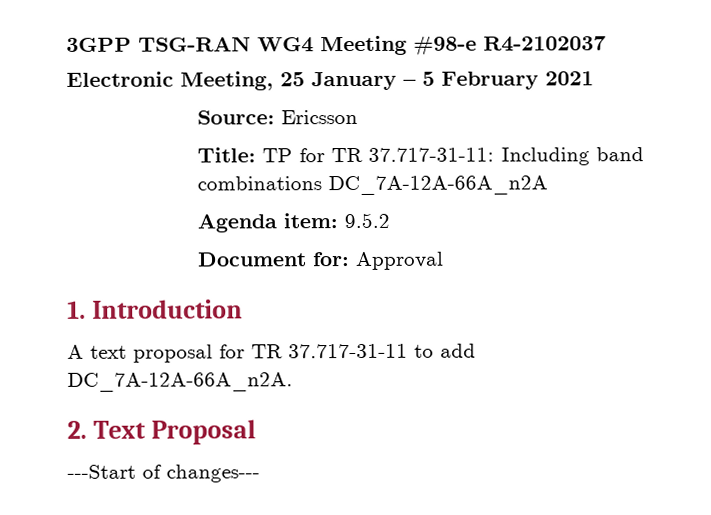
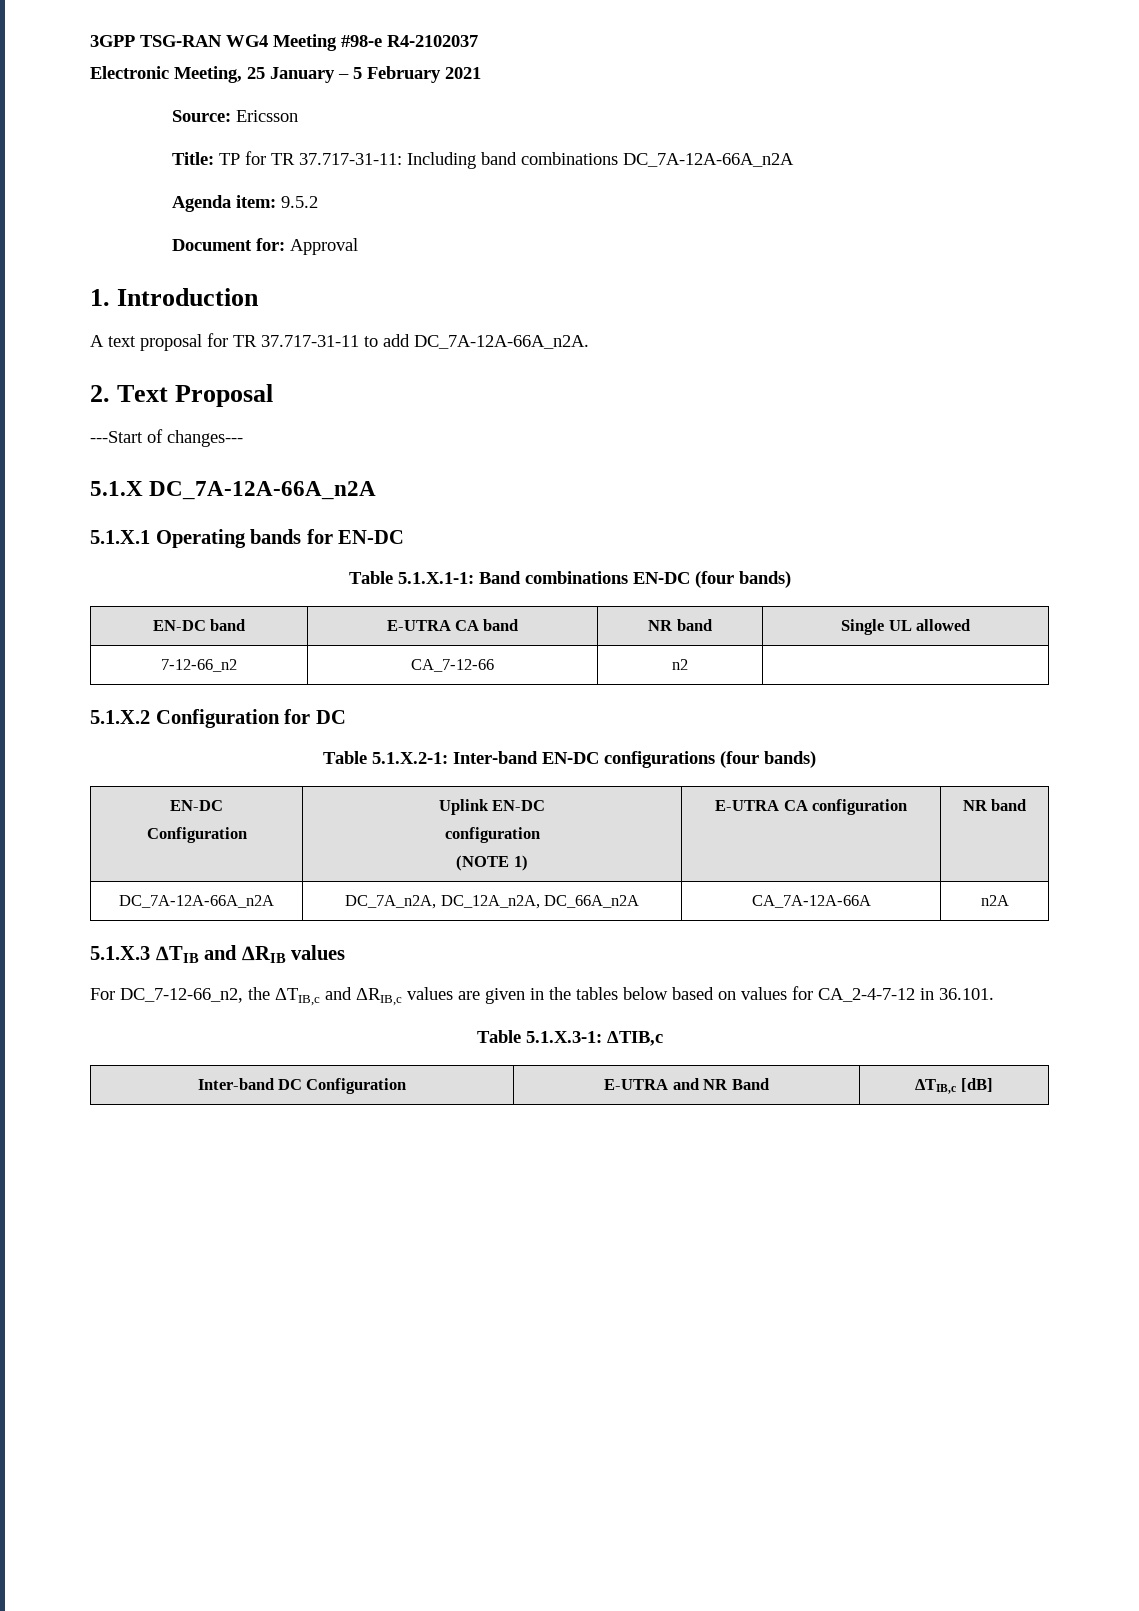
(260, 473) none -> [90,481,377,500] [90,529,405,548] [348,571,791,588] [152,619,246,631] [386,619,519,631] [648,619,712,631] [841,619,970,635] [161,659,237,672] [410,659,494,672] [672,659,688,670] [90,709,346,728] [323,751,816,768] [170,800,223,811] [146,827,247,843] [438,799,546,815] [444,827,540,843] [456,855,528,871] [715,799,907,815] [962,799,1027,811] [119,895,274,908] [345,895,639,909] [751,895,871,908] [980,895,1009,906] [90,945,346,963] [90,986,994,1006] [476,1030,663,1046] [197,1078,407,1094] [604,1078,769,1090] [915,1078,993,1094] // 5.1.X DC_7A-12A-66A_n2A // 5.1.X.1 Operating bands for EN-DC // Table 5.1.X.1-1: Band combinations EN-DC (four bands) // EN-DC band | E-UTRA CA band | NR band | Single UL allowed // 7-12-66_n2 | CA_7-12-66 | n2 | // 5.1.X.2 Configuration for DC // Table 5.1.X.2-1: Inter-band EN-DC configurations (four bands) // EN-DC // Configuration | Uplink EN-DC // configuration // (NOTE 1) | E-UTRA CA configuration | NR band // DC_7A-12A-66A_n2A | DC_7A_n2A, DC_12A_n2A, DC_66A_n2A | CA_7A-12A-66A | n2A // 5.1.X.3 ∆TIB and ∆RIB values // For DC_7-12-66_n2, the ΔTIB,c and ΔRIB,c values are given in the tables below based on values for CA_2-4-7-12 in 36.101. // Table 5.1.X.3-1: ΔTIB,c // Inter-band DC Configuration | E-UTRA and NR Band | ΔTIB,c [dB]

